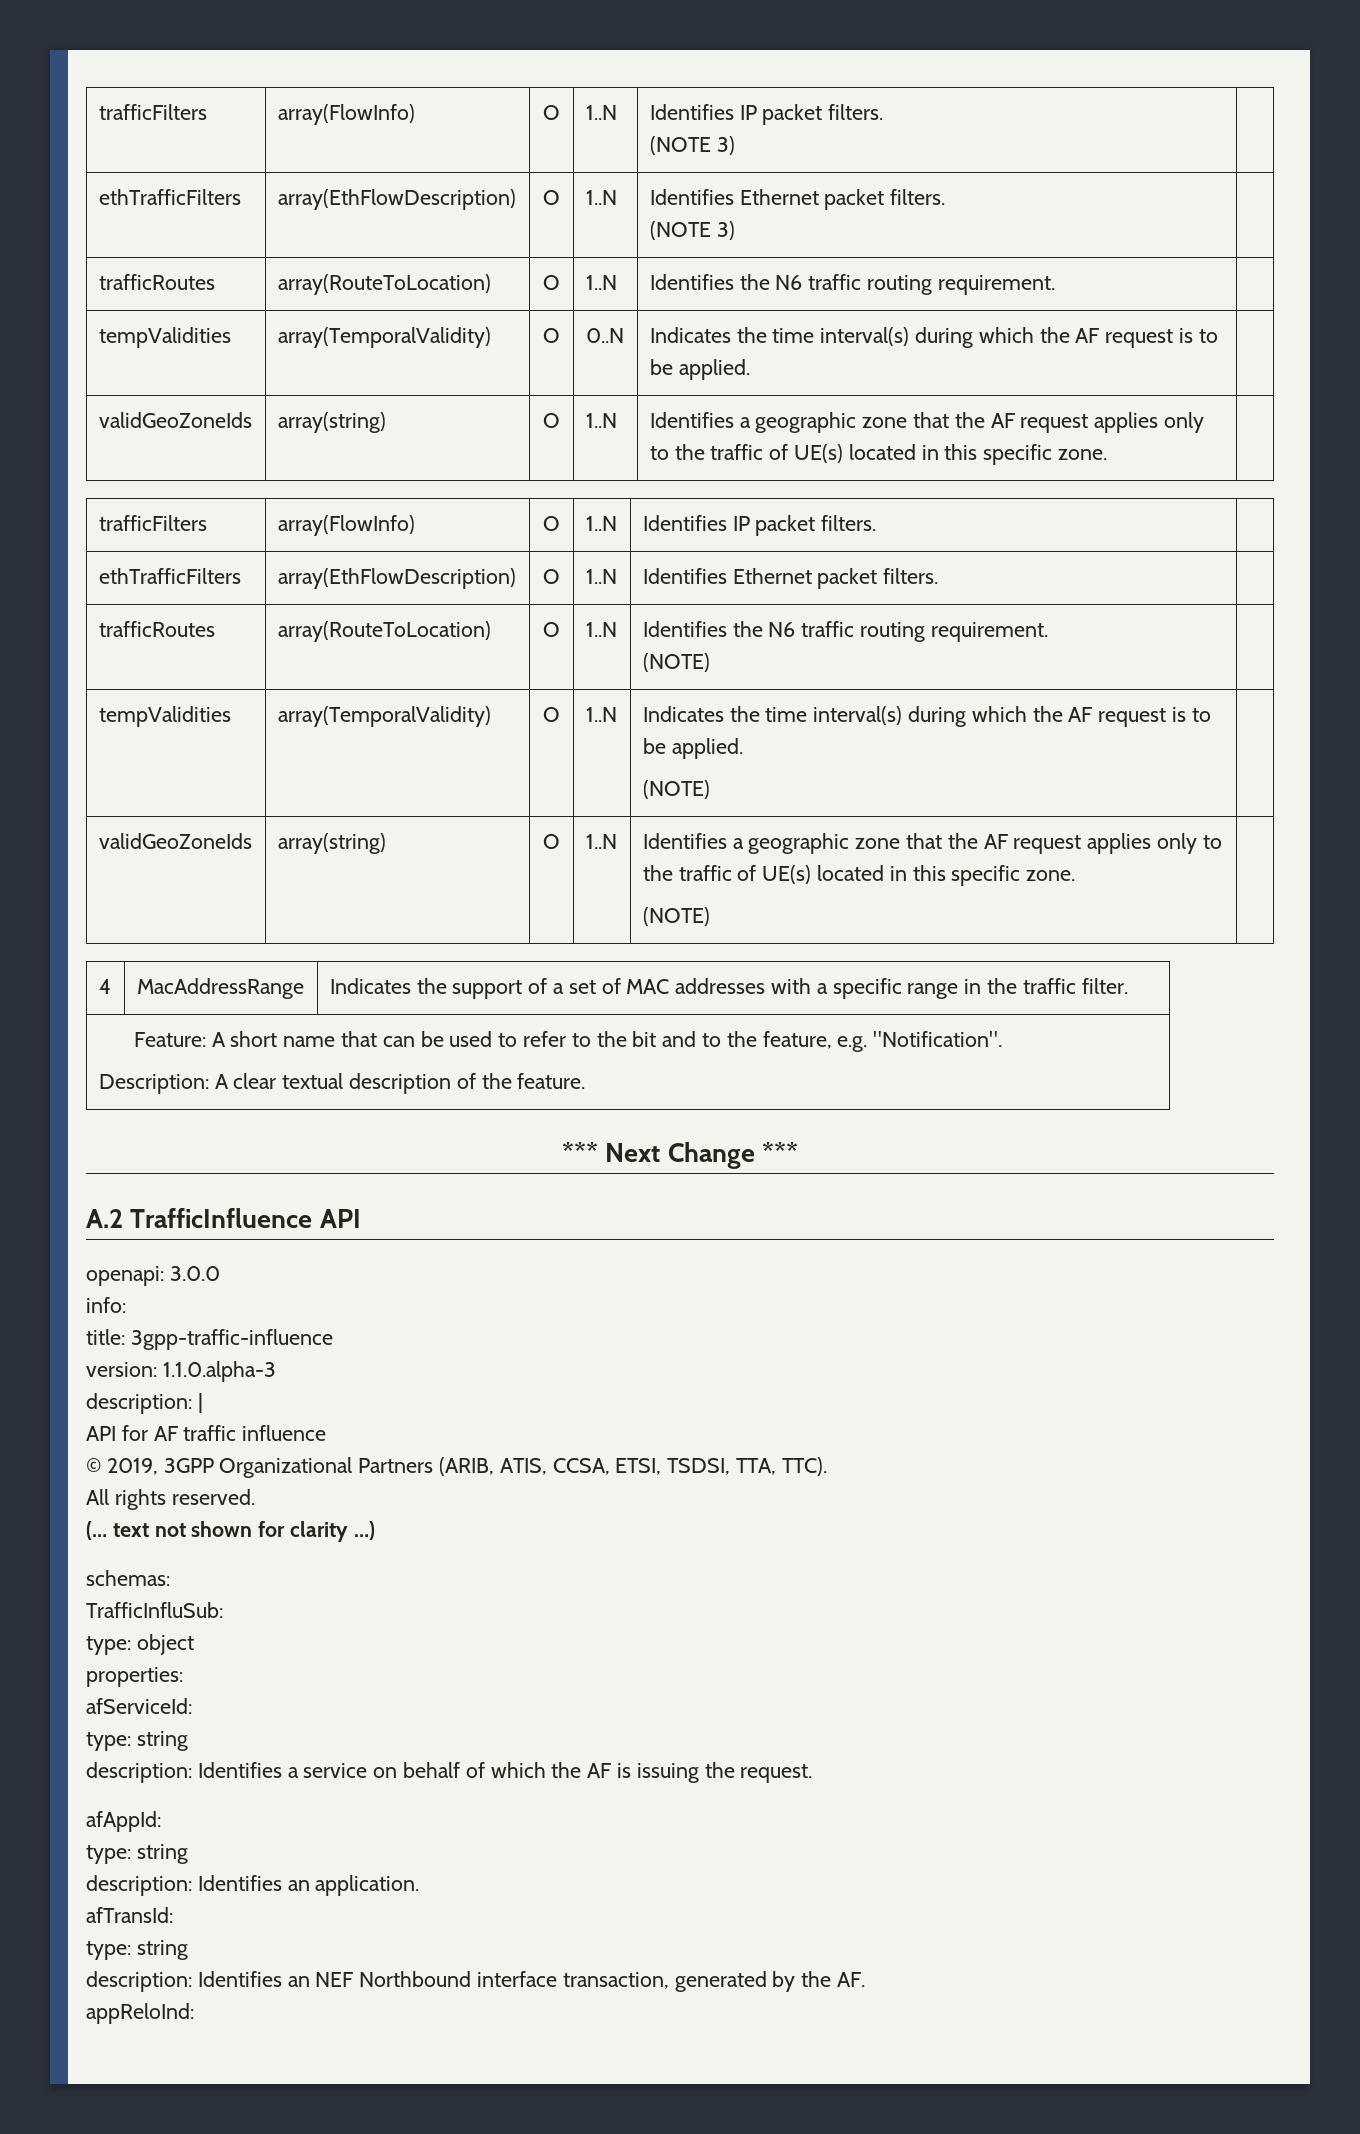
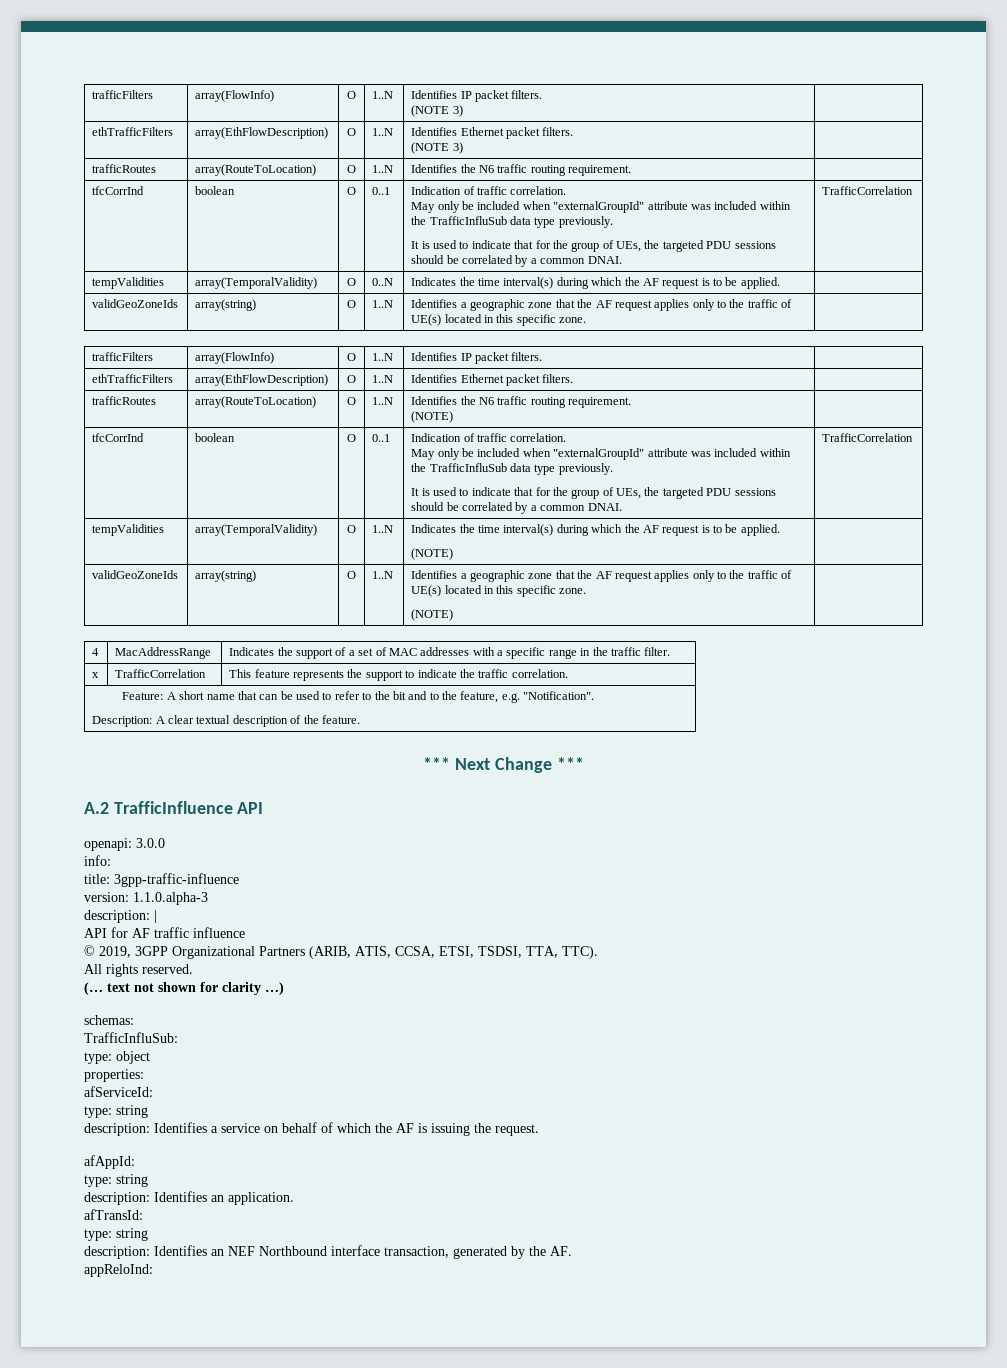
(1055, 285) none -> [92,186,145,195] [195,186,236,195] [347,187,356,195] [372,187,391,195] [411,186,567,195] [411,201,791,213] [411,216,613,228] [411,240,776,252] [411,255,622,267] [822,186,914,195] // tfcCorrInd | boolean | O | 0..1 | Indication of traffic correlation. // May only be included when "externalGroupId" attribute was included within the TrafficInfluSub data type previously. // It is used to indicate that for the group of UEs, the targeted PDU sessions should be correlated by a common DNAI. | TrafficCorrelation
(710, 662) none -> [92,433,145,442] [195,433,236,442] [347,434,356,442] [372,434,391,442] [411,433,567,442] [411,448,791,460] [411,463,613,475] [411,487,776,499] [411,502,622,514] [822,433,914,442] // tfcCorrInd | boolean | O | 0..1 | Indication of traffic correlation. // May only be included when "externalGroupId" attribute was included within the TrafficInfluSub data type previously. // It is used to indicate that for the group of UEs, the targeted PDU sessions should be correlated by a common DNAI. | TrafficCorrelation
(1128, 986) none -> [92,672,100,678] [115,669,207,678] [229,669,568,681] // x | TrafficCorrelation | This feature represents the support to indicate the traffic correlation.

